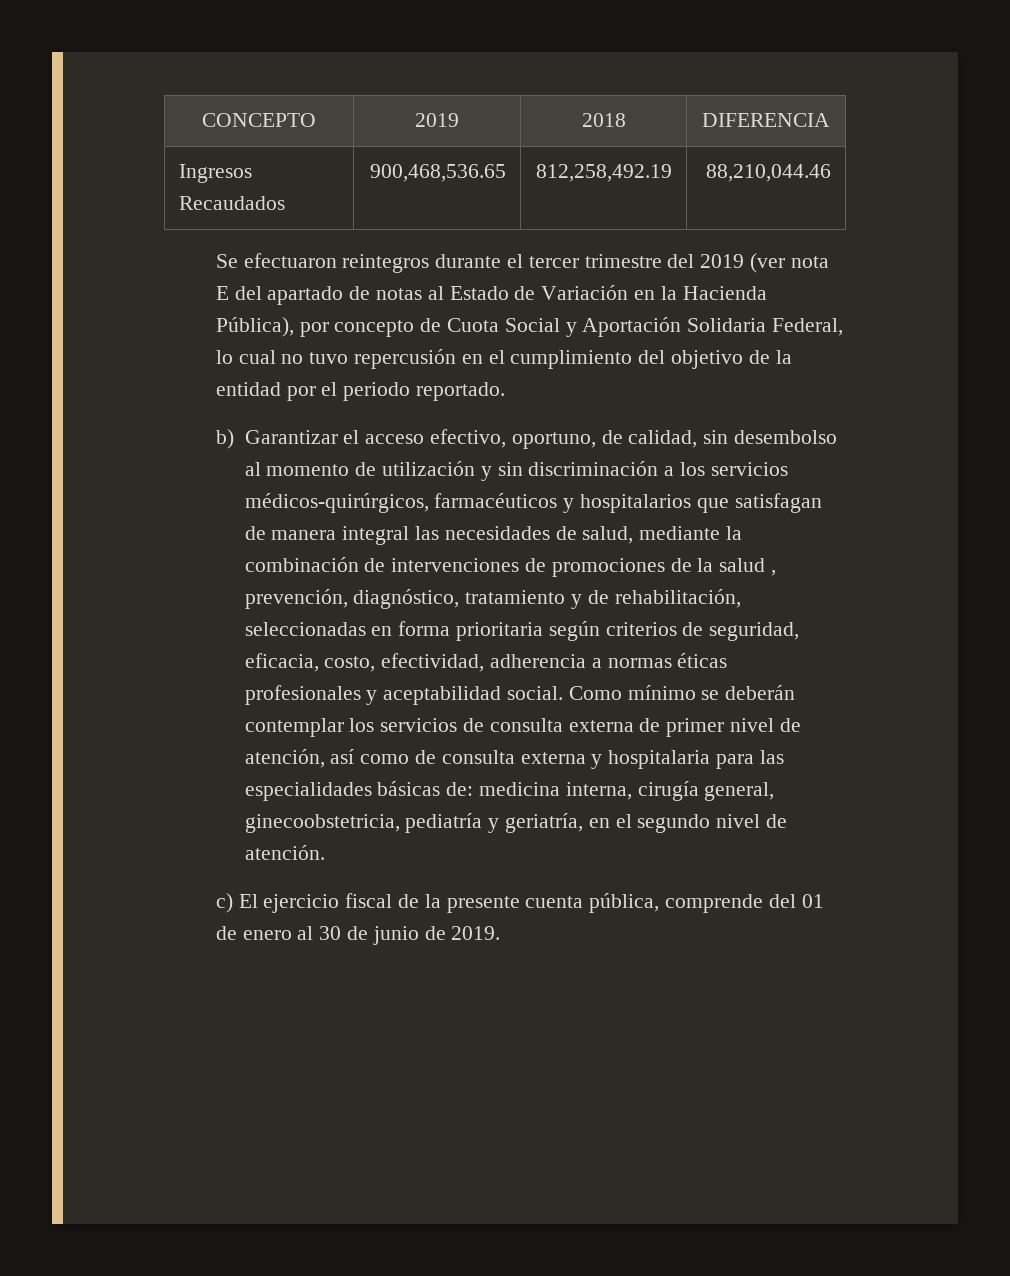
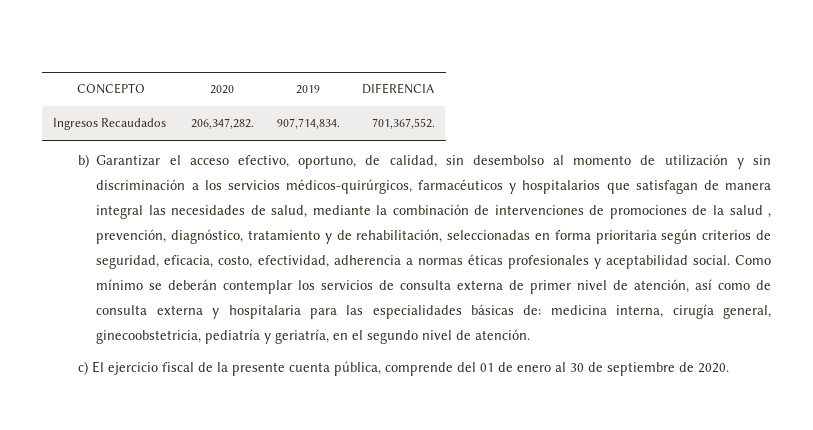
[415,113,459,127] [581,113,626,127] | 2019 | 2018 -> [210,85,234,94] [295,85,320,94] | 2020 | 2019
[370,164,507,182] [536,164,673,182] [706,164,832,182] [215,253,829,273] [215,285,767,305] [215,317,844,337] [215,349,792,369] [215,382,506,401] 900,468,536.65 | 812,258,492.19 | 88,210,044.46 // Se efectuaron reintegros durante el tercer trimestre del 2019 (ver nota E del apartado de notas al Estado de Variación en la Hacienda Pública), por concepto de Cuota Social y Aportación Solidaria Federal, lo cual no tuvo repercusión en el cumplimiento del objetivo de la entidad por el periodo reportado. -> [191,118,255,129] [277,118,341,129] [372,118,436,129] 206,347,282. | 907,714,834. | 701,367,552.
[372,926,501,945] junio de 2019. -> [607,362,730,376] septiembre de 2020.

